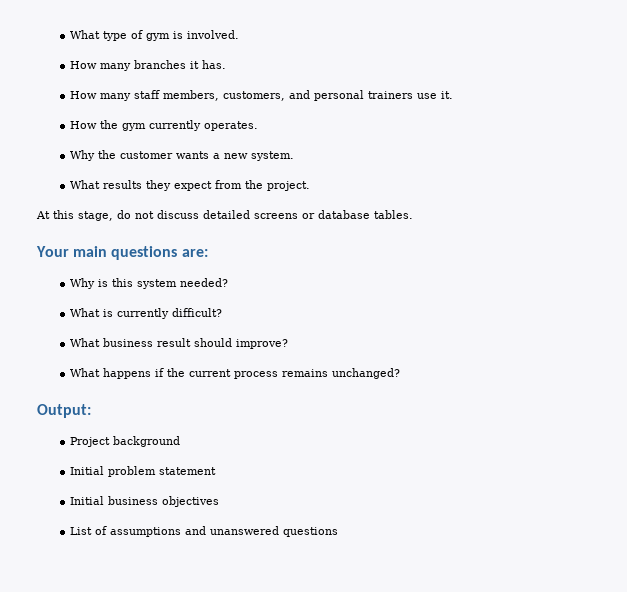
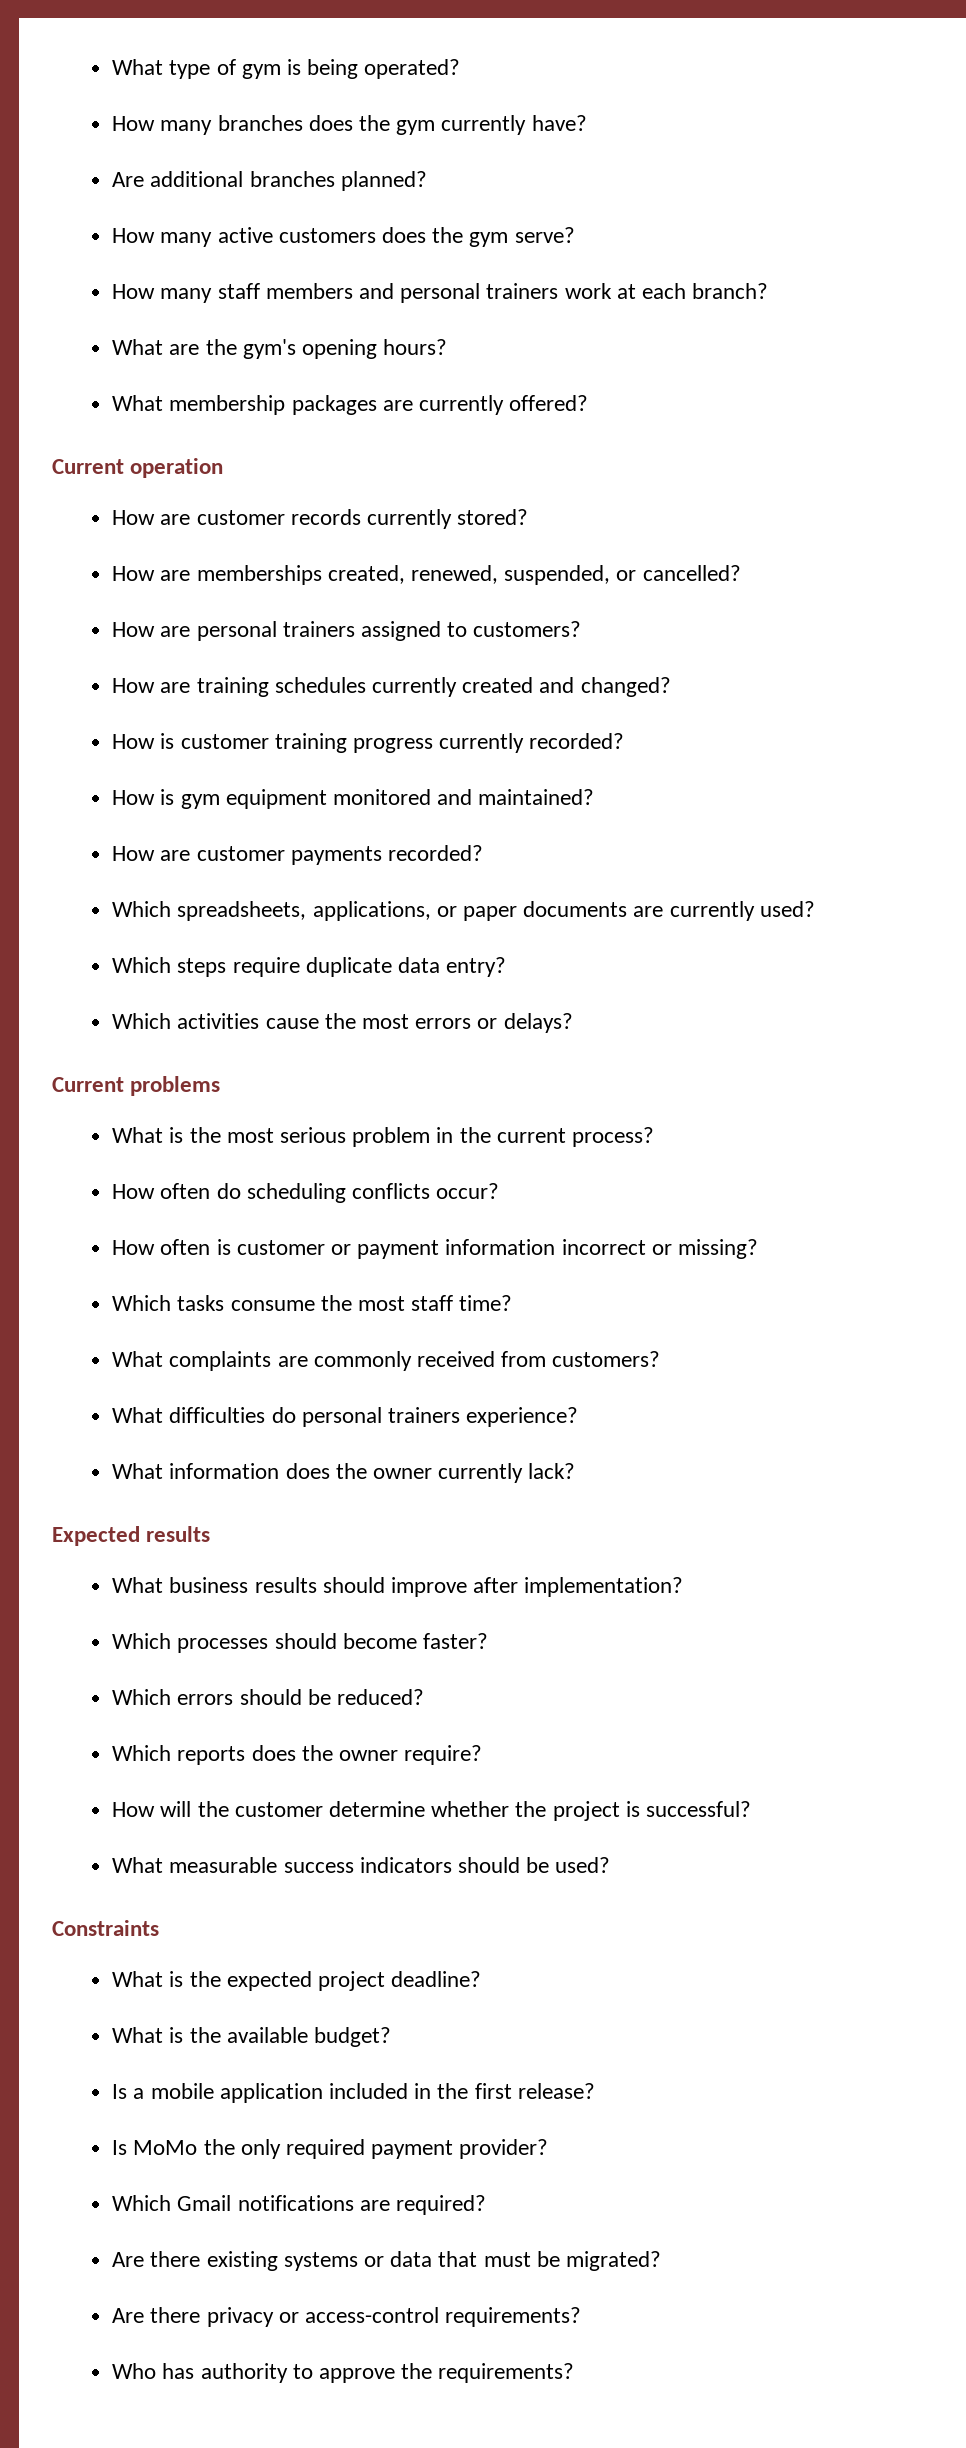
[187,30,240,39] involved. -> [307,59,461,79] being operated?
[190,60,227,69] it has. -> [308,115,587,135] [112,171,427,191] [112,227,575,247] does the gym currently have? // Are additional branches planned? // How many active customers does the gym serve?
[163,90,286,101] members, customers, -> [265,283,353,299] members
[417,91,454,99] [70,120,259,131] [70,150,295,161] [70,180,311,191] [36,210,413,221] [36,246,208,260] [70,278,229,289] [70,308,223,319] [70,338,289,349] [70,368,401,379] [37,404,91,418] [70,436,181,447] [70,466,217,477] [70,496,220,507] [70,526,339,537] use it. // How the gym currently operates. // Why the customer wants a new system. // What results they expect from the project. // At this stage, do not discuss detailed screens or database tables. // Your main questions are: // Why is this system needed? // What is currently difficult? // What business result should improve? // What happens if the current process remains unchanged? // Output: // Project background // Initial problem statement // Initial business objectives // List of assumptions and unanswered questions -> [564,283,769,299] [112,339,448,359] [112,395,589,415] [52,458,224,478] [112,509,529,529] [112,565,741,585] [112,621,582,641] [112,677,671,697] [112,733,625,753] [112,789,595,809] [112,845,484,865] [112,901,815,921] [112,957,507,977] [112,1013,573,1033] [52,1076,221,1096] [112,1127,655,1147] [112,1183,500,1203] [112,1239,759,1259] [112,1295,513,1311] [112,1351,661,1371] [112,1407,579,1427] [112,1463,576,1483] [52,1526,211,1546] [112,1577,684,1597] [112,1633,489,1653] [112,1689,425,1705] [112,1745,483,1765] [112,1801,752,1821] [112,1857,611,1873] [52,1920,159,1936] [112,1971,482,1991] [112,2027,392,2047] [112,2083,595,2103] [112,2139,549,2159] [112,2195,487,2215] [112,2251,662,2271] [112,2307,582,2327] [112,2363,575,2383] work at each branch? // What are the gym's opening hours? // What membership packages are currently offered? // Current operation // How are customer records currently stored? // How are memberships created, renewed, suspended, or cancelled? // How are personal trainers assigned to customers? // How are training schedules currently created and changed? // How is customer training progress currently recorded? // How is gym equipment monitored and maintained? // How are customer payments recorded? // Which spreadsheets, applications, or paper documents are currently used? // Which steps require duplicate data entry? // Which activities cause the most errors or delays? // Current problems // What is the most serious problem in the current process? // How often do scheduling conflicts occur? // How often is customer or payment information incorrect or missing? // Which tasks consume the most staff time? // What complaints are commonly received from customers? // What difficulties do personal trainers experience? // What information does the owner currently lack? // Expected results // What business results should improve after implementation? // Which processes should become faster? // Which errors should be reduced? // Which reports does the owner require? // How will the customer determine whether the project is successful? // What measurable success indicators should be used? // Constraints // What is the expected project deadline? // What is the available budget? // Is a mobile application included in the first release? // Is MoMo the only required payment provider? // Which Gmail notifications are required? // Are there existing systems or data that must be migrated? // Are there privacy or access-control requirements? // Who has authority to approve the requirements?

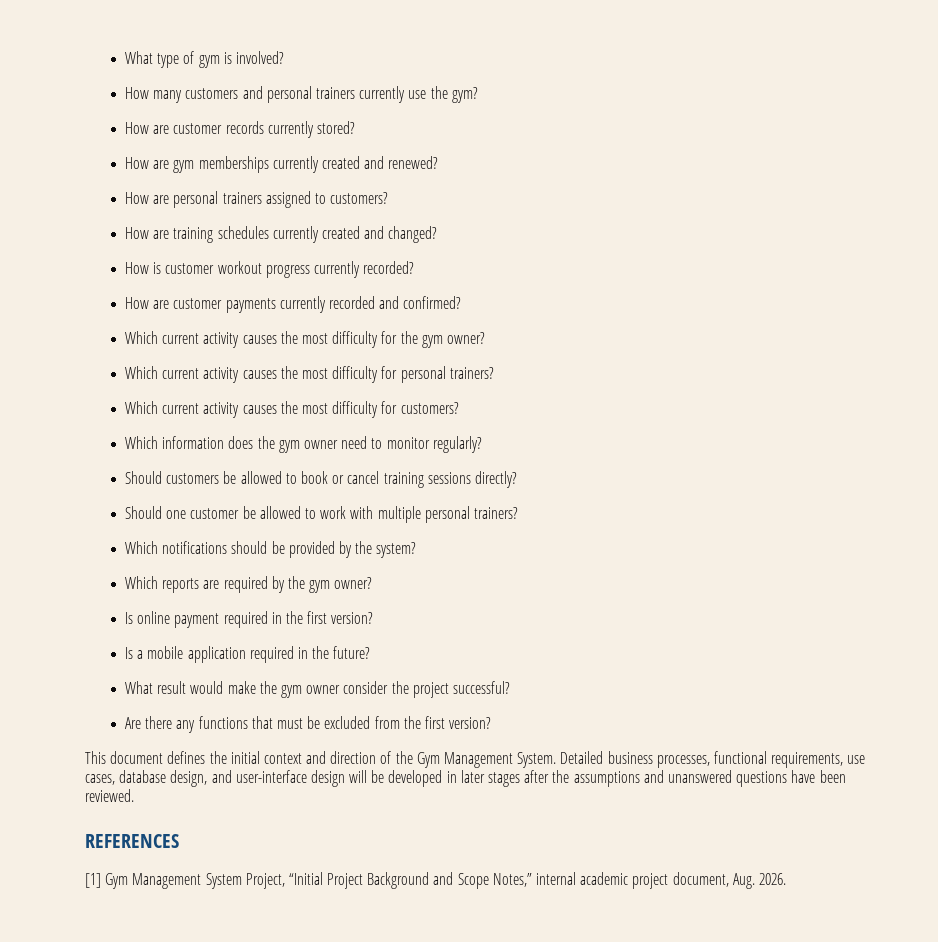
[307,59,461,79] [112,115,587,135] [112,171,427,191] [112,227,575,247] [112,283,769,303] [112,339,448,359] [112,395,589,415] [52,458,224,478] being operated? // How many branches does the gym currently have? // Are additional branches planned? // How many active customers does the gym serve? // How many staff members and personal trainers work at each branch? // What are the gym's opening hours? // What membership packages are currently offered? // Current operation -> [236,51,285,64] [125,86,478,103] involved? // How many customers and personal trainers currently use the gym?
[196,565,741,585] memberships created, renewed, suspended, or cancelled? -> [173,156,439,173] gym memberships currently created and renewed?
[274,733,347,753] training -> [217,261,262,274] workout
[160,789,595,809] [112,845,484,865] [112,901,815,921] [112,957,507,977] [112,1013,573,1033] [52,1076,221,1096] [112,1127,655,1147] [112,1183,500,1203] [112,1239,759,1259] [112,1295,513,1311] [112,1351,661,1371] [112,1407,579,1427] [112,1463,576,1483] [52,1526,211,1546] [112,1577,684,1597] [112,1633,489,1653] [112,1689,425,1705] [112,1745,483,1765] [112,1801,752,1821] [112,1857,611,1873] [52,1920,159,1936] [112,1971,482,1991] [112,2027,392,2047] is gym equipment monitored and maintained? // How are customer payments recorded? // Which spreadsheets, applications, or paper documents are currently used? // Which steps require duplicate data entry? // Which activities cause the most errors or delays? // Current problems // What is the most serious problem in the current process? // How often do scheduling conflicts occur? // How often is customer or payment information incorrect or missing? // Which tasks consume the most staff time? // What complaints are commonly received from customers? // What difficulties do personal trainers experience? // What information does the owner currently lack? // Expected results // What business results should improve after implementation? // Which processes should become faster? // Which errors should be reduced? // Which reports does the owner require? // How will the customer determine whether the project is successful? // What measurable success indicators should be used? // Constraints // What is the expected project deadline? // What is the available budget? -> [153,296,462,313] [125,331,485,348] [125,366,494,383] [125,401,459,418] [125,436,482,453] [125,471,517,488] [125,506,518,523] [125,541,417,558] [125,576,373,593] [125,611,374,628] are customer payments currently recorded and confirmed? // Which current activity causes the most difficulty for the gym owner? // Which current activity causes the most difficulty for personal trainers? // Which current activity causes the most difficulty for customers? // Which information does the gym owner need to monitor regularly? // Should customers be allowed to book or cancel training sessions directly? // Should one customer be allowed to work with multiple personal trainers? // Which notifications should be provided by the system? // Which reports are required by the gym owner? // Is online payment required in the first version?
[329,2083,595,2099] [112,2139,549,2159] [112,2195,487,2215] [112,2251,662,2271] [112,2307,582,2327] [112,2363,575,2383] included in the first release? // Is MoMo the only required payment provider? // Which Gmail notifications are required? // Are there existing systems or data that must be migrated? // Are there privacy or access-control requirements? // Who has authority to approve the requirements? -> [249,646,371,663] [125,681,510,698] [125,716,492,733] [85,751,866,768] [85,770,846,787] [85,789,134,802] [85,834,179,848] [85,872,786,889] required in the future? // What result would make the gym owner consider the project successful? // Are there any functions that must be excluded from the first version? // This document defines the initial context and direction of the Gym Management System. Detailed business processes, functional requirements, use cases, database design, and user-interface design will be developed in later stages after the assumptions and unanswered questions have been reviewed. // REFERENCES // [1] Gym Management System Project, “Initial Project Background and Scope Notes,” internal academic project document, Aug. 2026.

